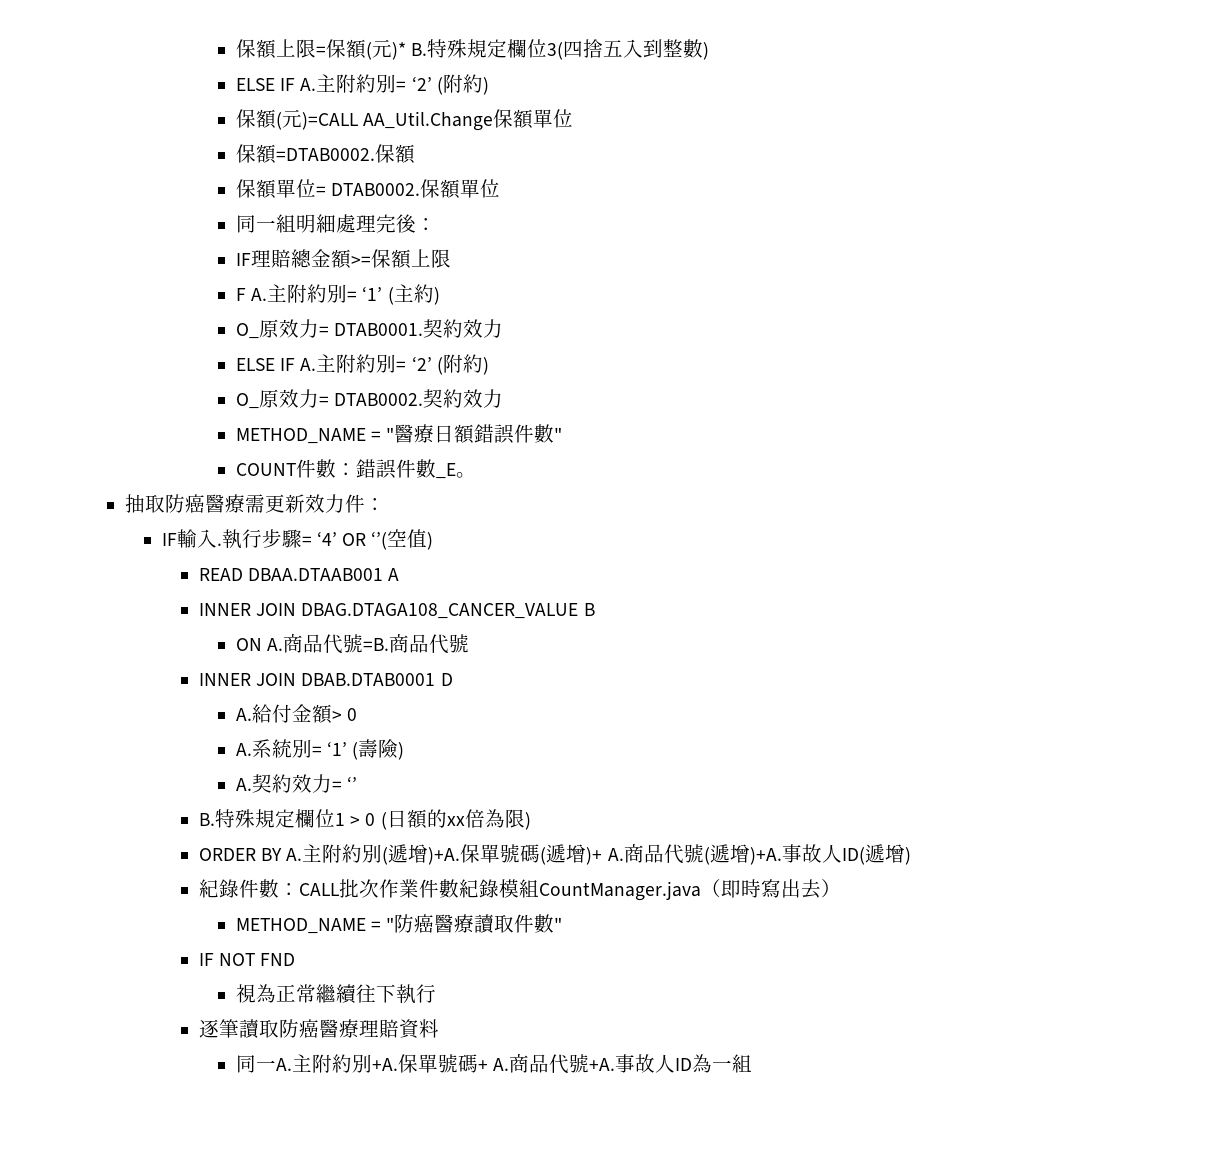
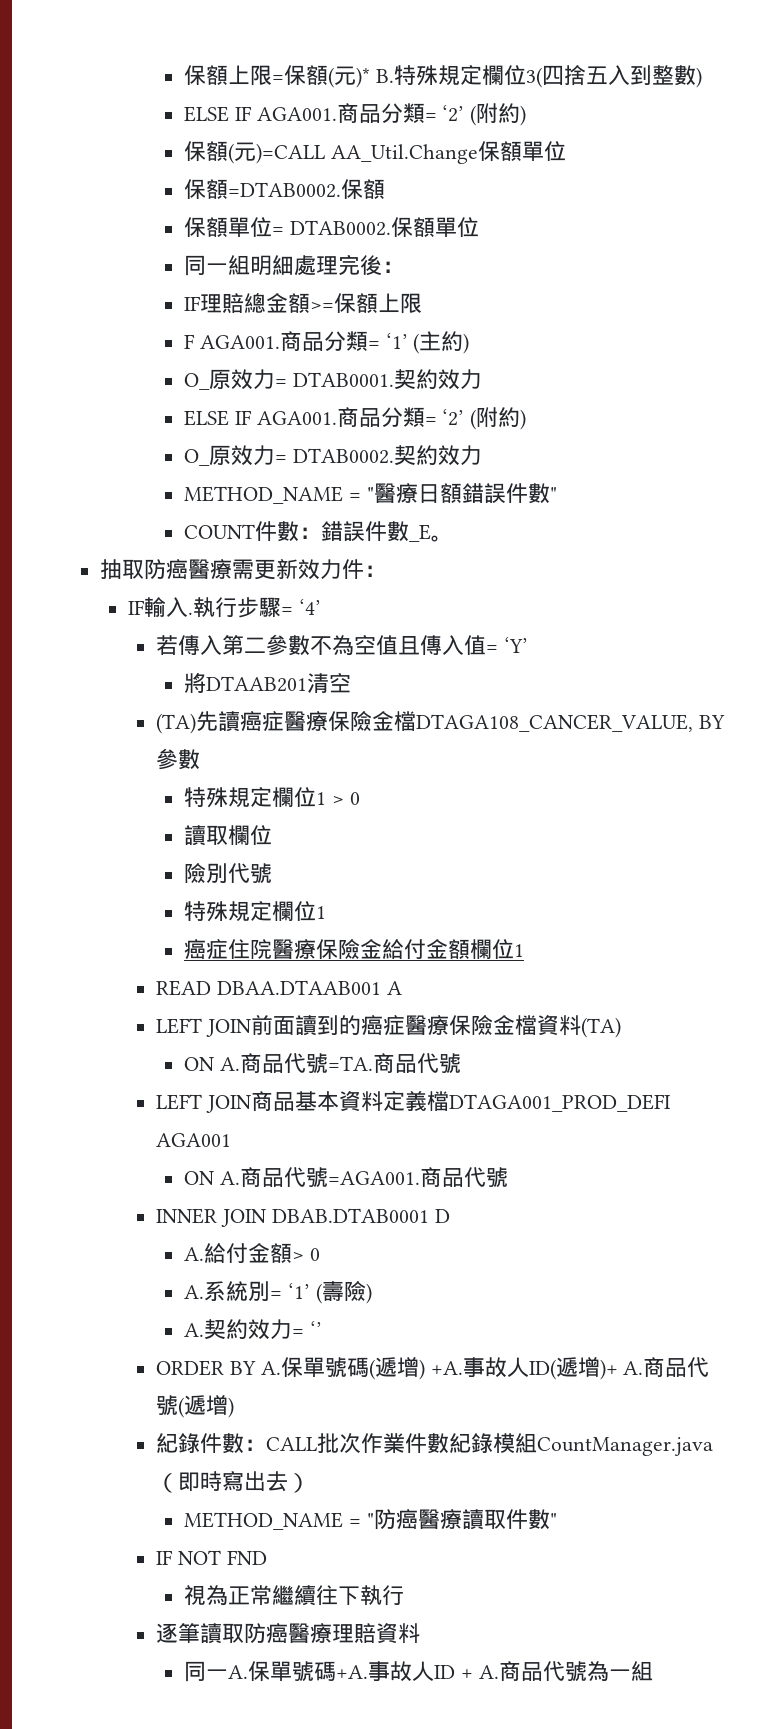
[300,74,397,93] A.主附約別 -> [256,103,425,123] AGA001.商品分類
[251,284,348,303] A.主附約別 -> [199,331,368,351] AGA001.商品分類
[300,354,397,373] A.主附約別 -> [256,407,425,427] AGA001.商品分類
[342,529,434,550] [198,568,400,581] [198,603,595,619] [235,634,390,654] OR ‘’(空值) // READ DBAA.DTAAB001 A // INNER JOIN DBAG.DTAGA108_CANCER_VALUE B // ON A.商品代號=B. -> [156,634,528,656] [183,672,351,693] [156,710,725,734] [156,748,201,770] [183,787,360,808] [183,825,272,846] [183,863,272,884] [183,901,326,922] [183,938,524,960] [156,980,402,996] [156,1014,621,1038] [183,1053,461,1074] [156,1090,671,1113] [156,1133,232,1147] [183,1167,420,1188] // 若傳入第二參數不為空值且傳入值= ‘Y’ // 將DTAAB201清空 // (TA)先讀癌症醫療保險金檔DTAGA108_CANCER_VALUE, BY參數 // 特殊規定欄位1 > 0 // 讀取欄位 // 險別代號 // 特殊規定欄位1 // 癌症住院醫療保險金給付金額欄位1 // READ DBAA.DTAAB001 A // LEFT JOIN前面讀到的癌症醫療保險金檔資料(TA) // ON A.商品代號=TA.商品代號 // LEFT JOIN商品基本資料定義檔DTAGA001_PROD_DEFI AGA001 // ON A.商品代號=AGA001.
[198,809,531,830] [198,844,547,865] B.特殊規定欄位1 > 0 (日額的xx倍為限) // ORDER BY A.主附約別(遞增)+A.保單號碼( -> [156,1357,556,1380] ORDER BY A.保單號碼(遞增) +A.事故人ID(
[749,844,905,865] )+A.事故人ID(遞增 -> (229, 1405) none
[291,1054,478,1073] 主附約別+A.保單號碼 -> [247,1661,455,1682] 保單號碼+A.事故人ID
[589,1054,693,1073] +A.事故人ID -> (587, 1671) none

